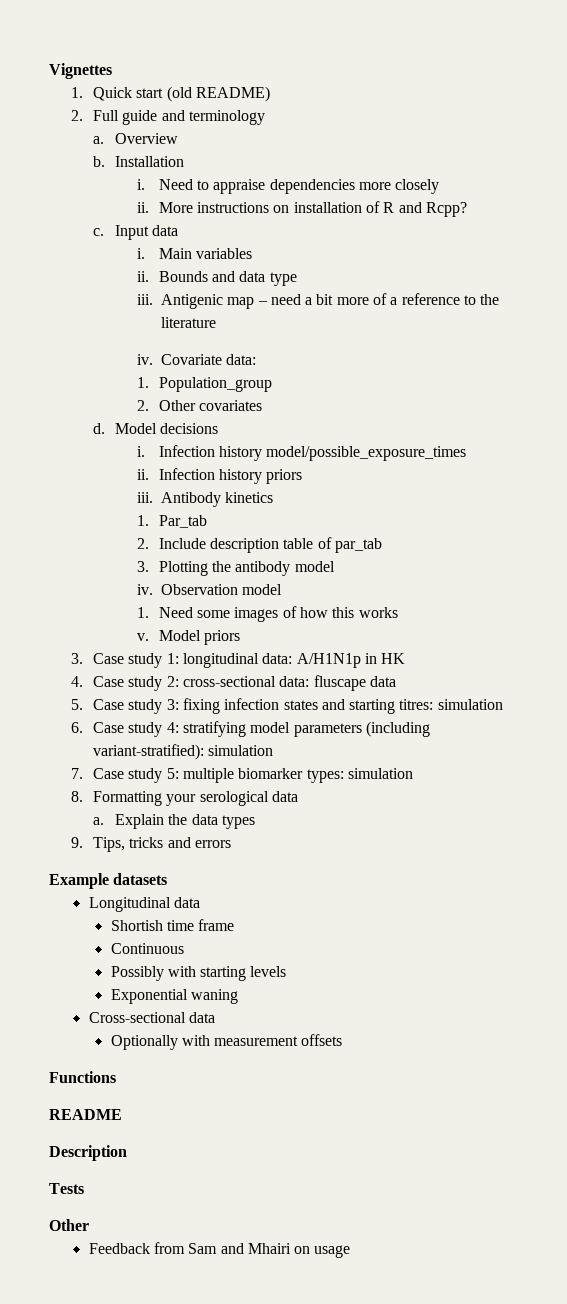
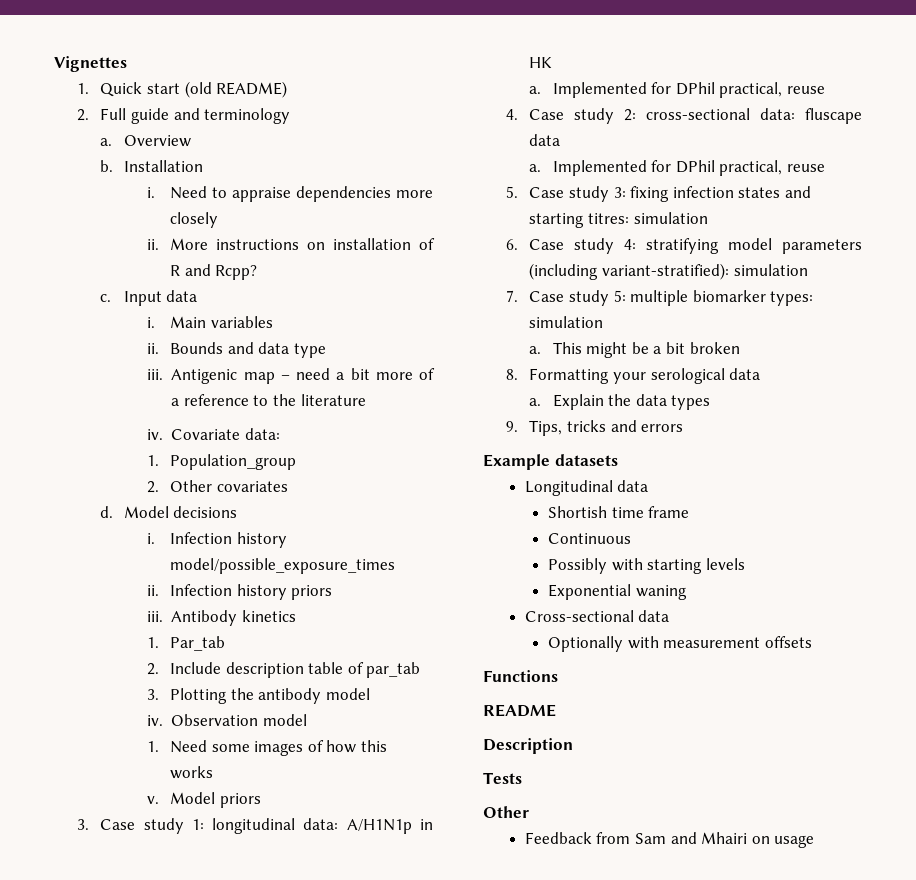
(406, 658) none -> [529,82,825,98] // a. Implemented for DPhil practical, reuse
(396, 681) none -> [529,160,825,176] // a. Implemented for DPhil practical, reuse
(413, 773) none -> [529,342,740,358] // a. This might be a bit broken

